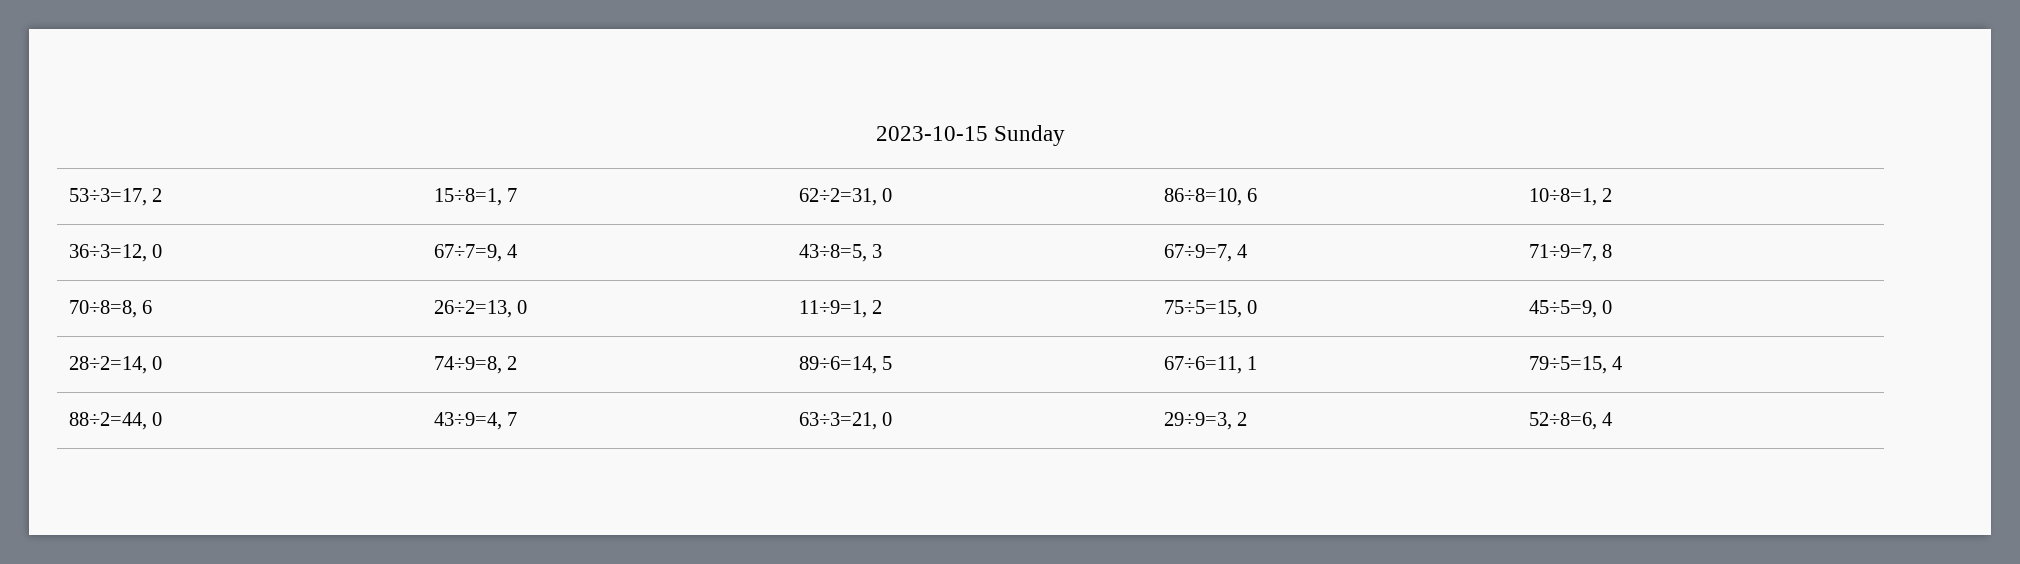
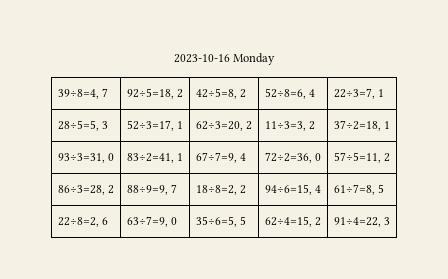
[875,125,1066,146] [68,188,163,206] [433,188,518,206] [798,188,893,206] [1163,188,1258,206] [1528,188,1613,206] [68,244,163,262] [433,244,518,262] [798,244,883,262] [1163,244,1248,262] [1528,244,1613,262] [68,300,153,318] [433,300,528,318] [798,300,883,318] [1163,300,1258,318] [1528,300,1613,318] [68,356,163,374] [433,356,518,374] [798,356,893,374] [1163,356,1258,374] [1528,356,1623,374] [68,412,163,430] [433,412,518,430] [798,412,893,430] [1163,412,1248,430] [1528,412,1613,430] 2023-10-15 Sunday // 53÷3=17, 2 | 15÷8=1, 7 | 62÷2=31, 0 | 86÷8=10, 6 | 10÷8=1, 2 // 36÷3=12, 0 | 67÷7=9, 4 | 43÷8=5, 3 | 67÷9=7, 4 | 71÷9=7, 8 // 70÷8=8, 6 | 26÷2=13, 0 | 11÷9=1, 2 | 75÷5=15, 0 | 45÷5=9, 0 // 28÷2=14, 0 | 74÷9=8, 2 | 89÷6=14, 5 | 67÷6=11, 1 | 79÷5=15, 4 // 88÷2=44, 0 | 43÷9=4, 7 | 63÷3=21, 0 | 29÷9=3, 2 | 52÷8=6, 4 -> [173,53,276,65] [57,88,108,99] [126,88,183,99] [195,88,246,99] [264,88,315,99] [333,88,384,99] [57,120,108,131] [126,120,183,131] [195,121,252,131] [264,121,315,131] [333,120,390,131] [57,153,114,163] [126,153,183,163] [195,152,246,163] [264,152,321,163] [333,152,390,163] [57,185,114,195] [126,184,177,195] [195,185,246,195] [264,184,321,195] [333,184,384,195] [57,217,108,227] [126,216,177,227] [195,216,246,227] [264,216,321,227] [333,217,390,227] 2023-10-16 Monday // 39÷8=4, 7 | 92÷5=18, 2 | 42÷5=8, 2 | 52÷8=6, 4 | 22÷3=7, 1 // 28÷5=5, 3 | 52÷3=17, 1 | 62÷3=20, 2 | 11÷3=3, 2 | 37÷2=18, 1 // 93÷3=31, 0 | 83÷2=41, 1 | 67÷7=9, 4 | 72÷2=36, 0 | 57÷5=11, 2 // 86÷3=28, 2 | 88÷9=9, 7 | 18÷8=2, 2 | 94÷6=15, 4 | 61÷7=8, 5 // 22÷8=2, 6 | 63÷7=9, 0 | 35÷6=5, 5 | 62÷4=15, 2 | 91÷4=22, 3

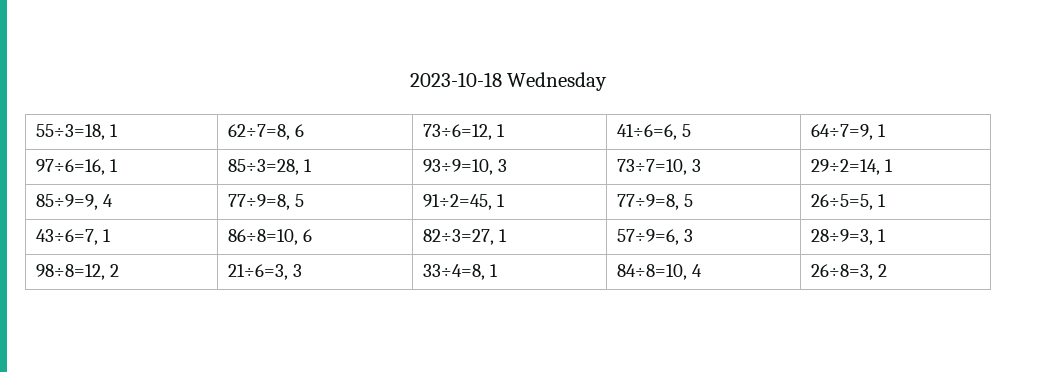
[173,53,276,65] [57,88,108,99] [126,88,183,99] [195,88,246,99] [264,88,315,99] [333,88,384,99] [57,120,108,131] [126,120,183,131] [195,121,252,131] [264,121,315,131] [333,120,390,131] [57,153,114,163] [126,153,183,163] [195,152,246,163] [264,152,321,163] [333,152,390,163] [57,185,114,195] [126,184,177,195] [195,185,246,195] [264,184,321,195] [333,184,384,195] [57,217,108,227] [126,216,177,227] [195,216,246,227] [264,216,321,227] [333,217,390,227] 2023-10-16 Monday // 39÷8=4, 7 | 92÷5=18, 2 | 42÷5=8, 2 | 52÷8=6, 4 | 22÷3=7, 1 // 28÷5=5, 3 | 52÷3=17, 1 | 62÷3=20, 2 | 11÷3=3, 2 | 37÷2=18, 1 // 93÷3=31, 0 | 83÷2=41, 1 | 67÷7=9, 4 | 72÷2=36, 0 | 57÷5=11, 2 // 86÷3=28, 2 | 88÷9=9, 7 | 18÷8=2, 2 | 94÷6=15, 4 | 61÷7=8, 5 // 22÷8=2, 6 | 63÷7=9, 0 | 35÷6=5, 5 | 62÷4=15, 2 | 91÷4=22, 3 -> [409,72,608,91] [35,124,118,140] [227,124,304,140] [422,124,505,140] [616,124,691,140] [810,124,886,140] [35,159,118,175] [227,159,312,175] [422,159,507,175] [616,159,701,175] [810,159,893,175] [35,194,113,210] [227,194,304,210] [422,194,505,210] [616,194,693,210] [810,194,886,210] [35,229,111,245] [227,229,312,245] [422,229,507,245] [616,229,693,245] [810,229,886,245] [35,264,119,280] [227,264,302,280] [422,264,498,280] [616,264,702,280] [810,264,887,280] 2023-10-18 Wednesday // 55÷3=18, 1 | 62÷7=8, 6 | 73÷6=12, 1 | 41÷6=6, 5 | 64÷7=9, 1 // 97÷6=16, 1 | 85÷3=28, 1 | 93÷9=10, 3 | 73÷7=10, 3 | 29÷2=14, 1 // 85÷9=9, 4 | 77÷9=8, 5 | 91÷2=45, 1 | 77÷9=8, 5 | 26÷5=5, 1 // 43÷6=7, 1 | 86÷8=10, 6 | 82÷3=27, 1 | 57÷9=6, 3 | 28÷9=3, 1 // 98÷8=12, 2 | 21÷6=3, 3 | 33÷4=8, 1 | 84÷8=10, 4 | 26÷8=3, 2

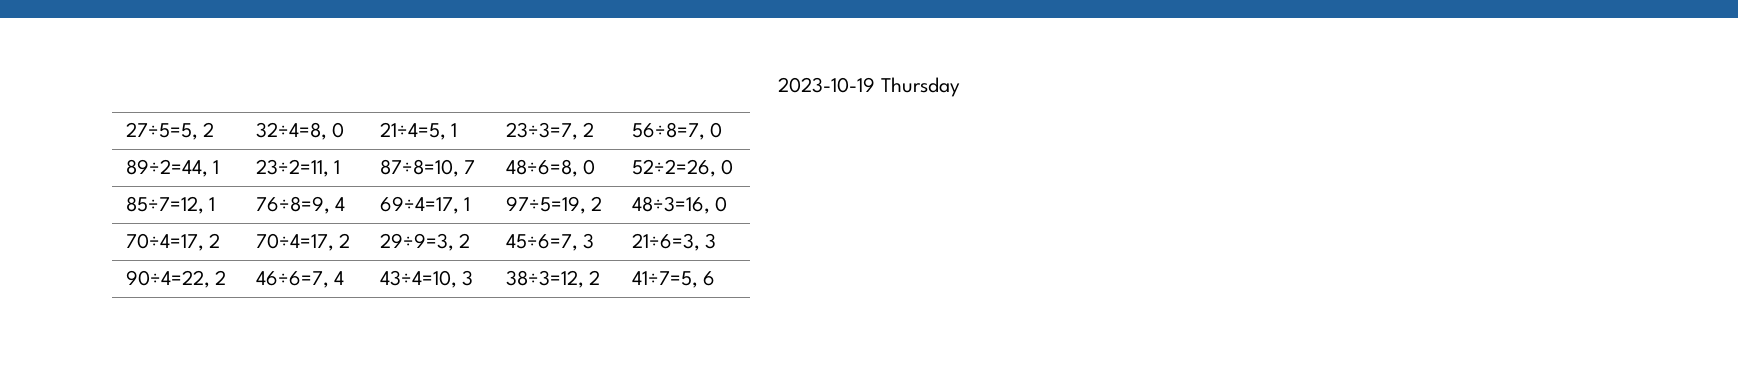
[409,72,608,91] [35,124,118,140] [227,124,304,140] [422,124,505,140] [616,124,691,140] [810,124,886,140] [35,159,118,175] [227,159,312,175] [422,159,507,175] [616,159,701,175] [810,159,893,175] [35,194,113,210] [227,194,304,210] [422,194,505,210] [616,194,693,210] [810,194,886,210] [35,229,111,245] [227,229,312,245] [422,229,507,245] [616,229,693,245] [810,229,886,245] [35,264,119,280] [227,264,302,280] [422,264,498,280] [616,264,702,280] [810,264,887,280] 2023-10-18 Wednesday // 55÷3=18, 1 | 62÷7=8, 6 | 73÷6=12, 1 | 41÷6=6, 5 | 64÷7=9, 1 // 97÷6=16, 1 | 85÷3=28, 1 | 93÷9=10, 3 | 73÷7=10, 3 | 29÷2=14, 1 // 85÷9=9, 4 | 77÷9=8, 5 | 91÷2=45, 1 | 77÷9=8, 5 | 26÷5=5, 1 // 43÷6=7, 1 | 86÷8=10, 6 | 82÷3=27, 1 | 57÷9=6, 3 | 28÷9=3, 1 // 98÷8=12, 2 | 21÷6=3, 3 | 33÷4=8, 1 | 84÷8=10, 4 | 26÷8=3, 2 -> [778,77,960,97] [125,122,215,140] [255,122,345,140] [379,122,458,140] [505,122,595,140] [631,122,723,140] [125,159,220,177] [255,159,341,177] [379,159,476,177] [505,159,596,177] [631,159,734,177] [125,196,216,214] [255,196,346,214] [379,196,471,214] [505,196,603,214] [631,196,728,214] [125,233,221,251] [255,233,351,251] [379,233,471,251] [505,233,595,251] [631,233,717,251] [125,270,227,288] [255,271,345,288] [379,270,474,288] [505,270,601,288] [631,271,716,288] 2023-10-19 Thursday // 27÷5=5, 2 | 32÷4=8, 0 | 21÷4=5, 1 | 23÷3=7, 2 | 56÷8=7, 0 // 89÷2=44, 1 | 23÷2=11, 1 | 87÷8=10, 7 | 48÷6=8, 0 | 52÷2=26, 0 // 85÷7=12, 1 | 76÷8=9, 4 | 69÷4=17, 1 | 97÷5=19, 2 | 48÷3=16, 0 // 70÷4=17, 2 | 70÷4=17, 2 | 29÷9=3, 2 | 45÷6=7, 3 | 21÷6=3, 3 // 90÷4=22, 2 | 46÷6=7, 4 | 43÷4=10, 3 | 38÷3=12, 2 | 41÷7=5, 6

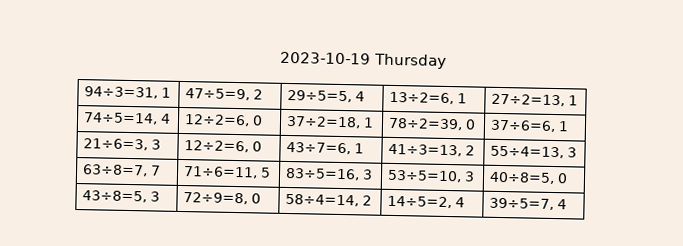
[125,122,215,140] [255,122,345,140] [379,122,458,140] [505,122,595,140] [631,122,723,140] [125,159,220,177] [255,159,341,177] [379,159,476,177] [505,159,596,177] [631,159,734,177] [125,196,216,214] [255,196,346,214] [379,196,471,214] [505,196,603,214] [631,196,728,214] [125,233,221,251] [255,233,351,251] [379,233,471,251] [505,233,595,251] [631,233,717,251] [125,270,227,288] [255,271,345,288] [379,270,474,288] [505,270,601,288] [631,271,716,288] 27÷5=5, 2 | 32÷4=8, 0 | 21÷4=5, 1 | 23÷3=7, 2 | 56÷8=7, 0 // 89÷2=44, 1 | 23÷2=11, 1 | 87÷8=10, 7 | 48÷6=8, 0 | 52÷2=26, 0 // 85÷7=12, 1 | 76÷8=9, 4 | 69÷4=17, 1 | 97÷5=19, 2 | 48÷3=16, 0 // 70÷4=17, 2 | 70÷4=17, 2 | 29÷9=3, 2 | 45÷6=7, 3 | 21÷6=3, 3 // 90÷4=22, 2 | 46÷6=7, 4 | 43÷4=10, 3 | 38÷3=12, 2 | 41÷7=5, 6 -> [84,86,172,99] [185,88,264,101] [287,89,366,103] [389,91,468,105] [491,93,579,107] [83,112,172,125] [184,114,264,127] [286,115,375,129] [388,117,477,131] [490,119,570,133] [83,138,162,151] [184,140,263,153] [286,141,365,155] [388,143,476,157] [490,145,578,159] [82,164,162,177] [183,166,272,179] [285,167,374,181] [387,169,476,183] [489,171,569,185] [82,190,161,203] [183,192,262,205] [285,193,373,207] [387,195,466,209] [489,197,568,211] 94÷3=31, 1 | 47÷5=9, 2 | 29÷5=5, 4 | 13÷2=6, 1 | 27÷2=13, 1 // 74÷5=14, 4 | 12÷2=6, 0 | 37÷2=18, 1 | 78÷2=39, 0 | 37÷6=6, 1 // 21÷6=3, 3 | 12÷2=6, 0 | 43÷7=6, 1 | 41÷3=13, 2 | 55÷4=13, 3 // 63÷8=7, 7 | 71÷6=11, 5 | 83÷5=16, 3 | 53÷5=10, 3 | 40÷8=5, 0 // 43÷8=5, 3 | 72÷9=8, 0 | 58÷4=14, 2 | 14÷5=2, 4 | 39÷5=7, 4

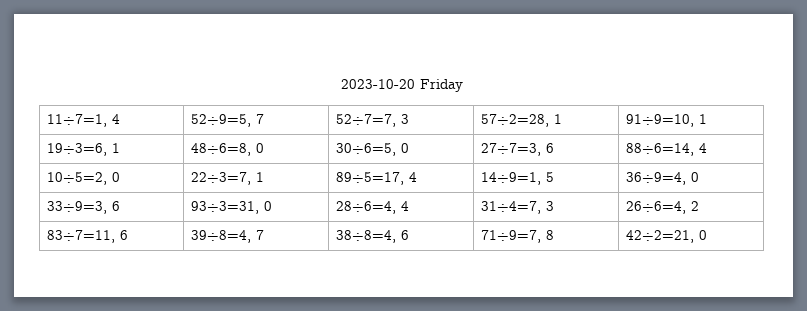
[280,51,447,69] [84,86,172,99] [185,88,264,101] [287,89,366,103] [389,91,468,105] [491,93,579,107] [83,112,172,125] [184,114,264,127] [286,115,375,129] [388,117,477,131] [490,119,570,133] [83,138,162,151] [184,140,263,153] [286,141,365,155] [388,143,476,157] [490,145,578,159] [82,164,162,177] [183,166,272,179] [285,167,374,181] [387,169,476,183] [489,171,569,185] [82,190,161,203] [183,192,262,205] [285,193,373,207] [387,195,466,209] [489,197,568,211] 2023-10-19 Thursday // 94÷3=31, 1 | 47÷5=9, 2 | 29÷5=5, 4 | 13÷2=6, 1 | 27÷2=13, 1 // 74÷5=14, 4 | 12÷2=6, 0 | 37÷2=18, 1 | 78÷2=39, 0 | 37÷6=6, 1 // 21÷6=3, 3 | 12÷2=6, 0 | 43÷7=6, 1 | 41÷3=13, 2 | 55÷4=13, 3 // 63÷8=7, 7 | 71÷6=11, 5 | 83÷5=16, 3 | 53÷5=10, 3 | 40÷8=5, 0 // 43÷8=5, 3 | 72÷9=8, 0 | 58÷4=14, 2 | 14÷5=2, 4 | 39÷5=7, 4 -> [340,79,463,92] [46,114,120,127] [190,114,264,127] [335,114,409,127] [480,114,562,127] [625,114,707,127] [46,143,120,156] [190,143,264,156] [335,143,409,156] [480,143,554,156] [625,143,707,156] [46,172,120,185] [190,172,264,185] [335,172,417,185] [480,172,554,185] [625,172,699,185] [46,201,120,214] [190,201,272,214] [335,201,409,214] [480,201,554,214] [625,201,699,214] [46,230,128,243] [190,230,264,243] [335,230,409,243] [480,230,554,243] [625,230,707,243] 2023-10-20 Friday // 11÷7=1, 4 | 52÷9=5, 7 | 52÷7=7, 3 | 57÷2=28, 1 | 91÷9=10, 1 // 19÷3=6, 1 | 48÷6=8, 0 | 30÷6=5, 0 | 27÷7=3, 6 | 88÷6=14, 4 // 10÷5=2, 0 | 22÷3=7, 1 | 89÷5=17, 4 | 14÷9=1, 5 | 36÷9=4, 0 // 33÷9=3, 6 | 93÷3=31, 0 | 28÷6=4, 4 | 31÷4=7, 3 | 26÷6=4, 2 // 83÷7=11, 6 | 39÷8=4, 7 | 38÷8=4, 6 | 71÷9=7, 8 | 42÷2=21, 0

